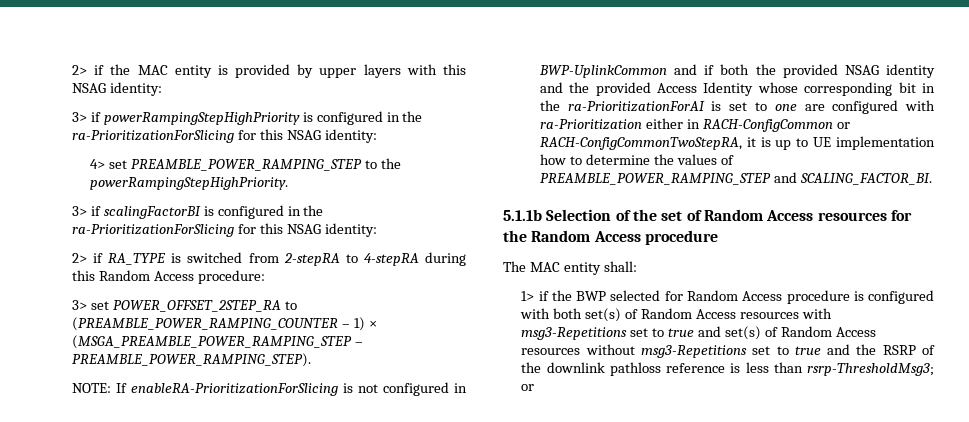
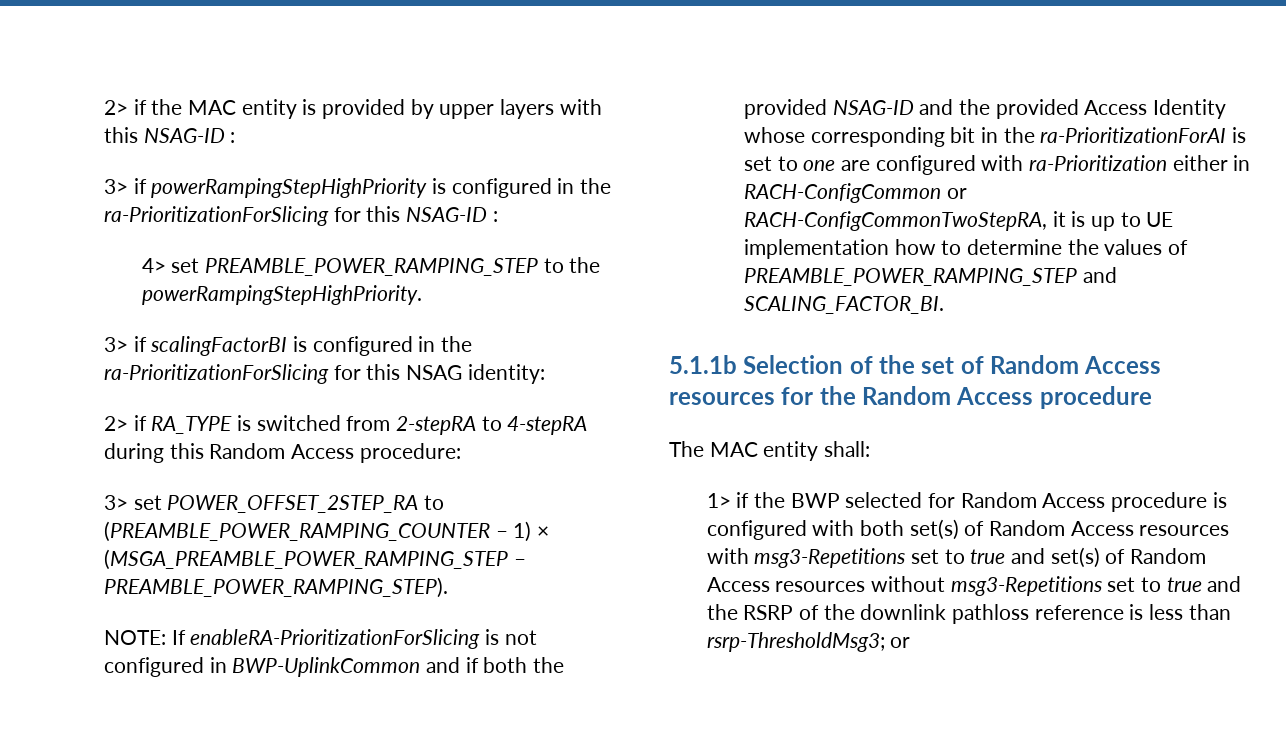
[71,82,162,96] NSAG identity: -> [143,128,236,143] NSAG-ID :
[286,129,377,143] NSAG identity: -> [406,207,498,222] NSAG-ID :
[844,64,935,78] NSAG identity -> [832,100,914,115] NSAG-ID

